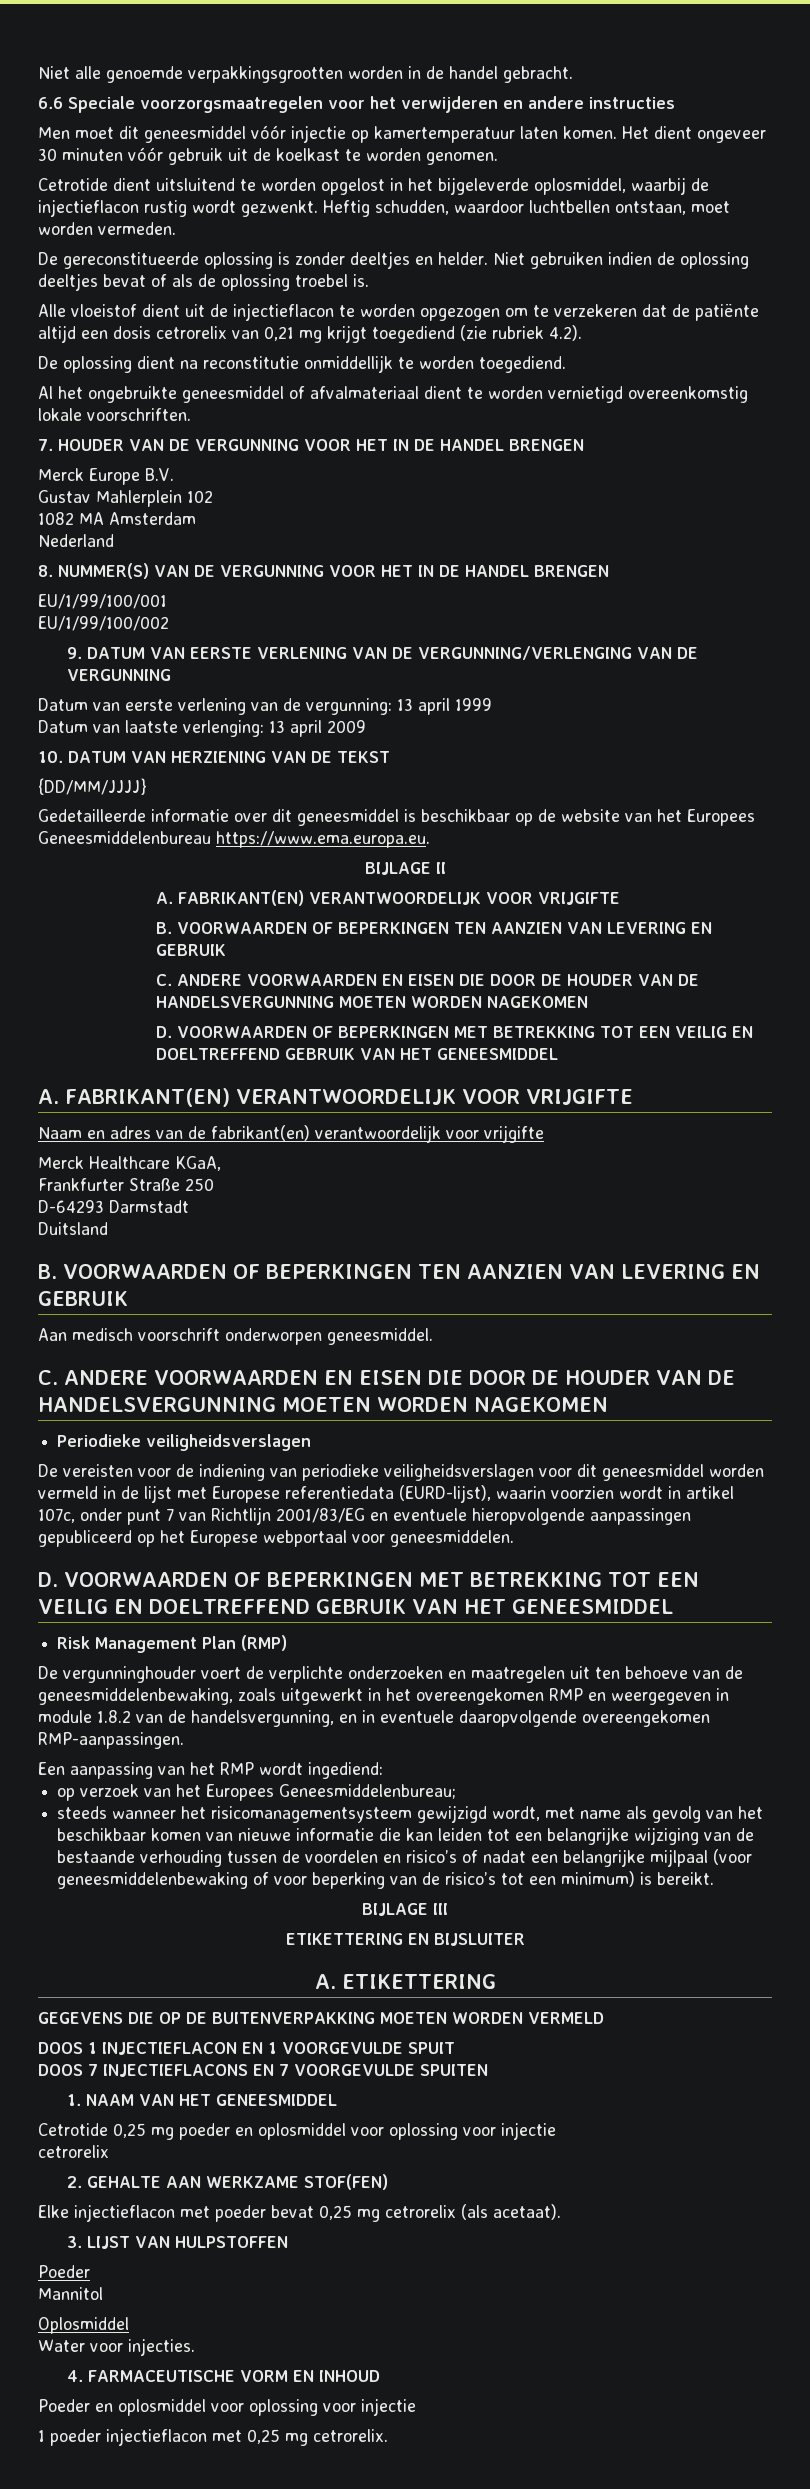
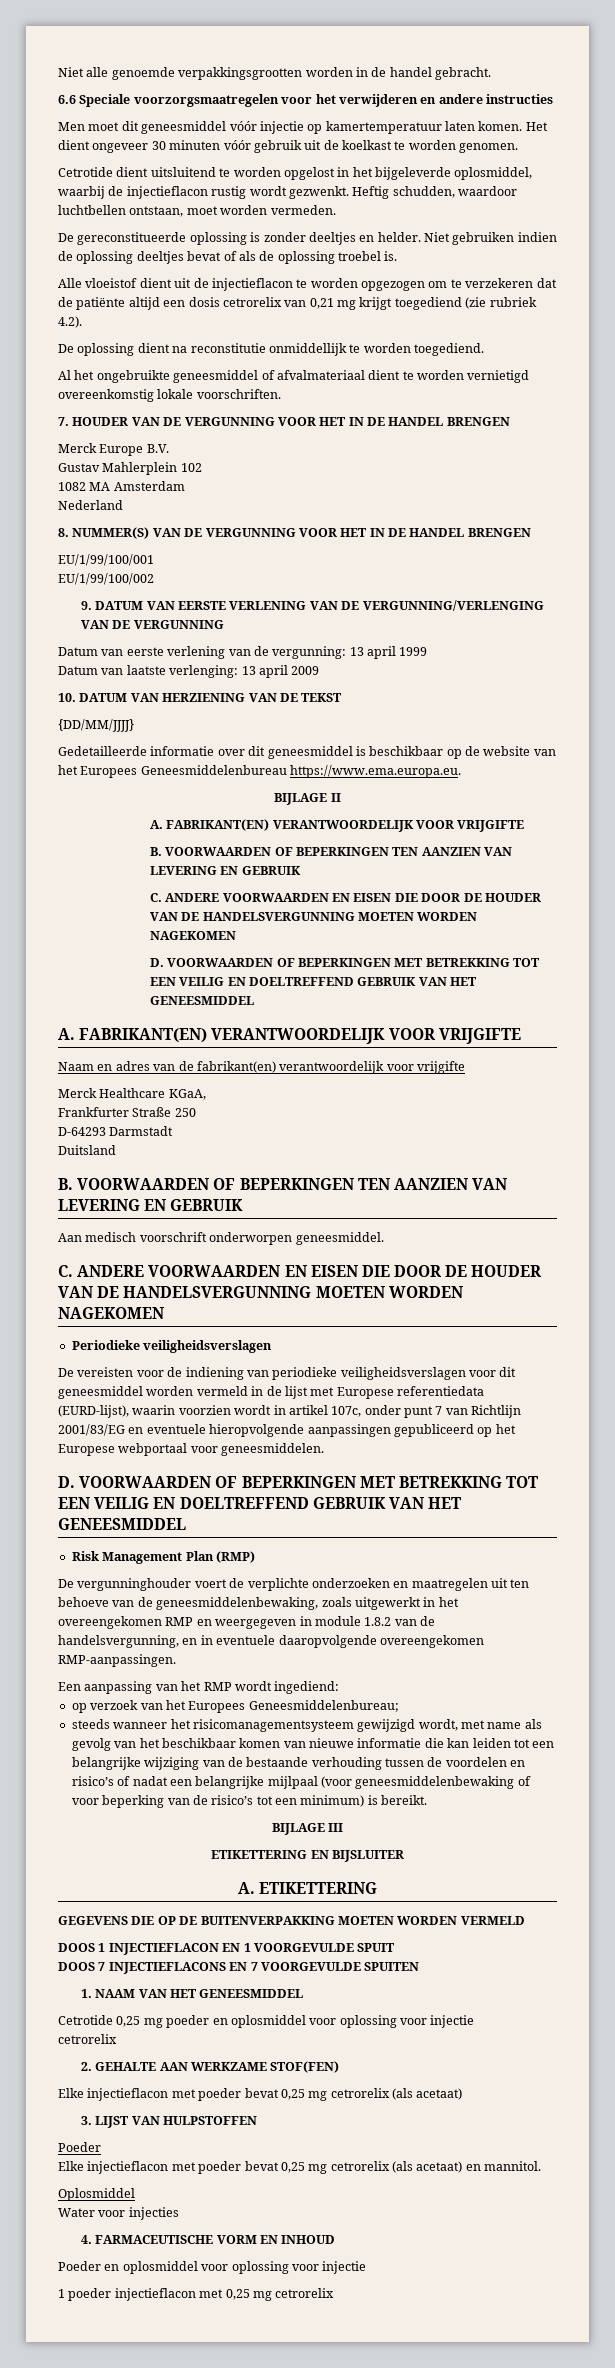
[493,2204,561,2220] acetaat). -> [416,2088,463,2100] acetaat)
[38,2287,103,2300] Mannitol -> [58,2161,542,2174] Elke injectieflacon met poeder bevat 0,25 mg cetrorelix (als acetaat) en mannitol.
[128,2338,195,2356] injecties. -> [128,2207,179,2220] injecties
[313,2429,388,2442] cetrorelix. -> [275,2288,335,2298] cetrorelix

